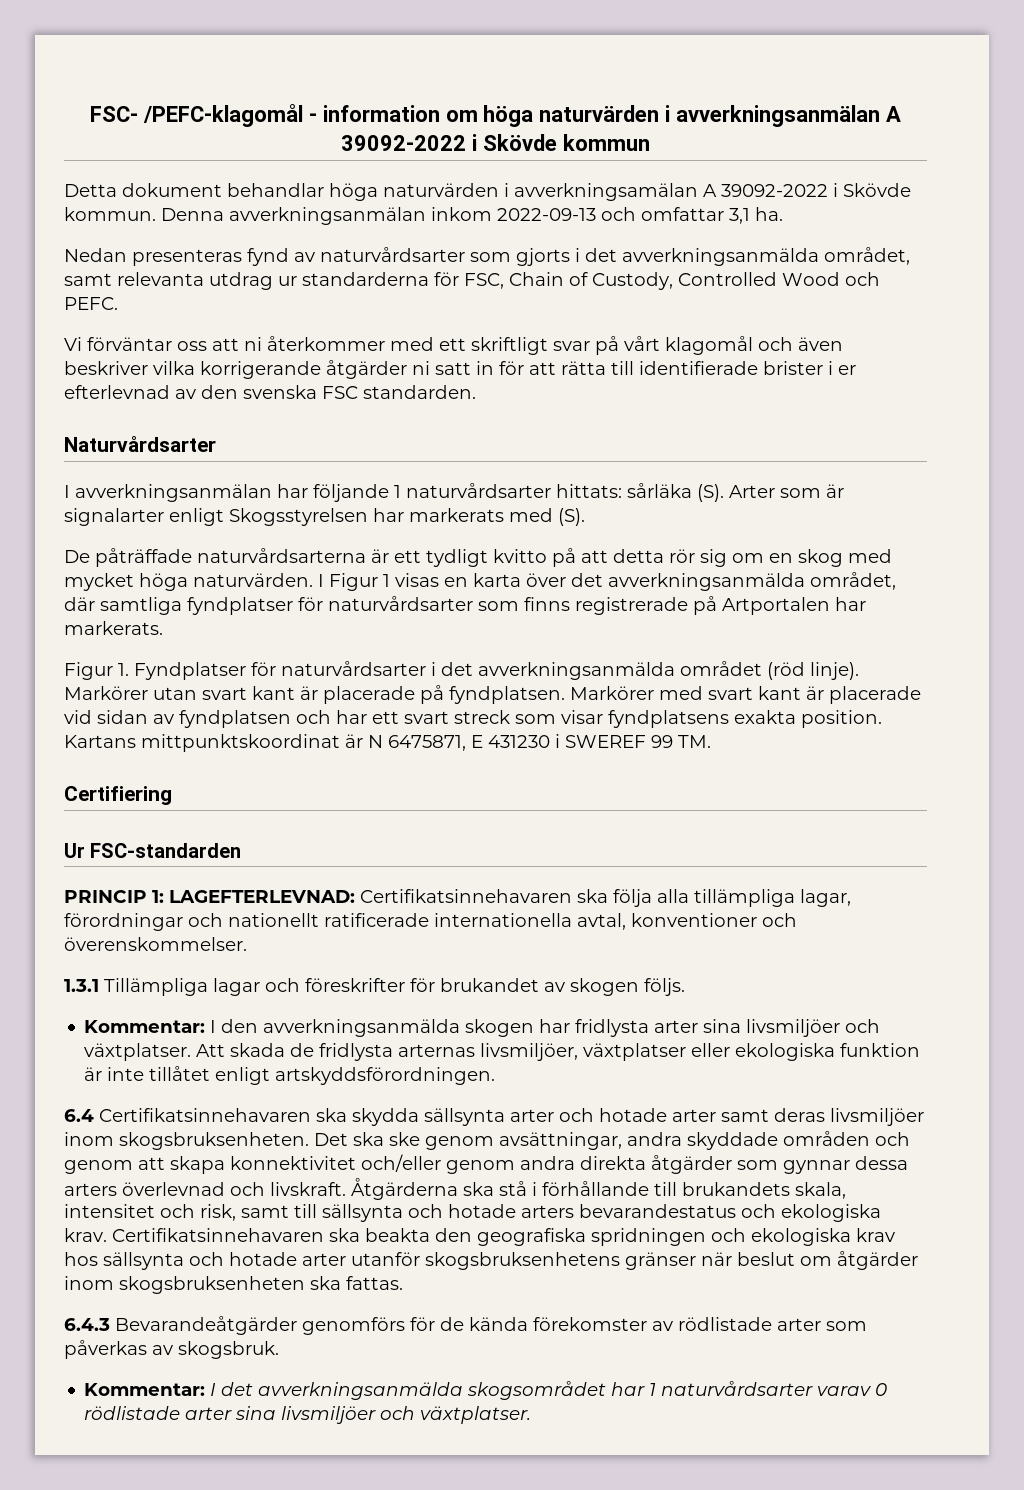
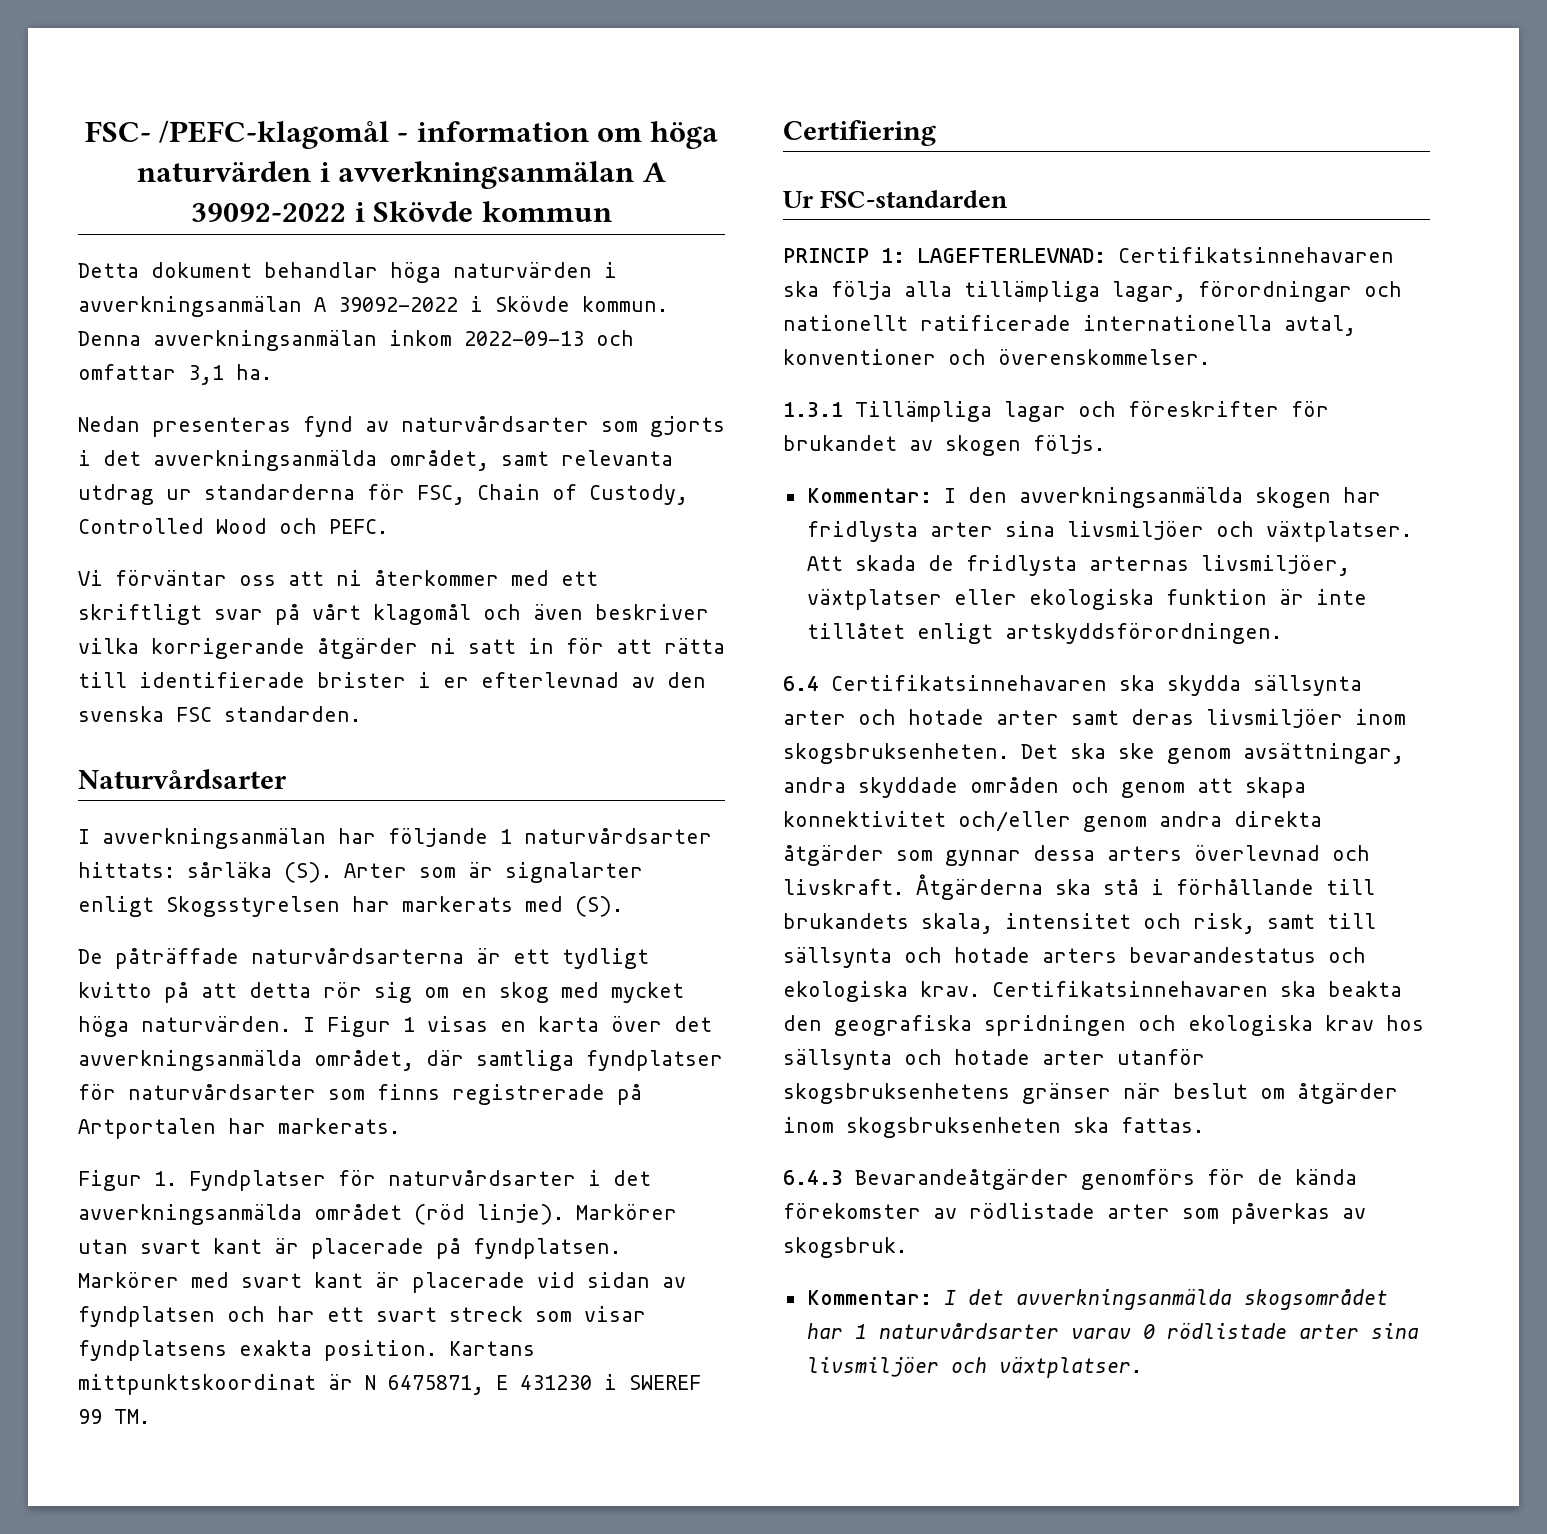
[514,183,698,201] avverkningsamälan -> [78,296,302,317] avverkningsanmälan

